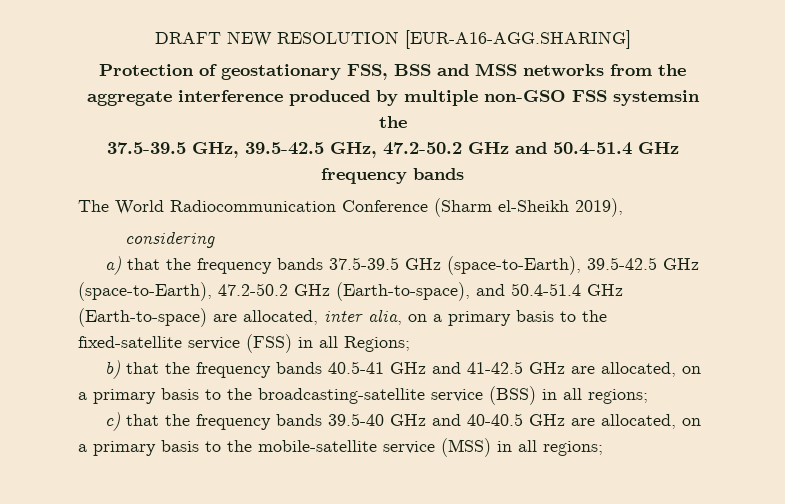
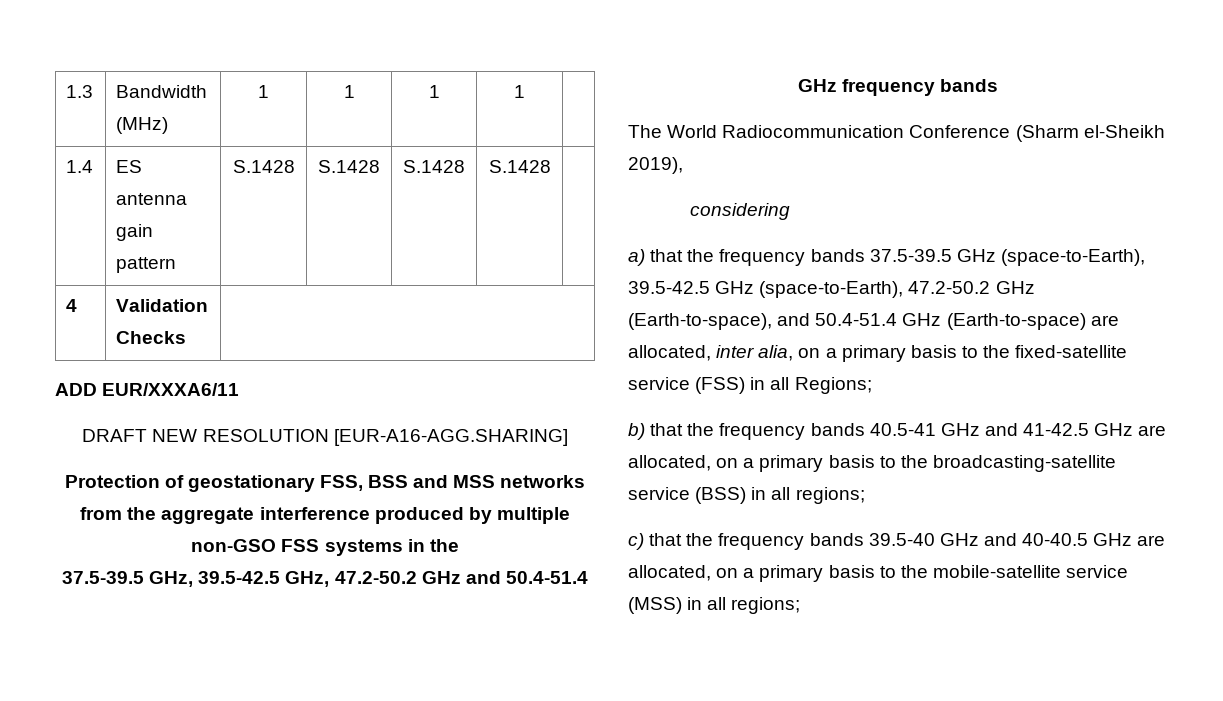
(154, 38) none -> [66,85,94,98] [116,85,208,98] [116,117,169,134] [258,85,269,98] [343,85,355,98] [428,85,440,98] [514,85,525,98] [66,160,94,173] [116,160,143,173] [116,193,188,205] [116,224,154,241] [116,257,177,273] [232,160,295,173] [318,160,380,173] [403,160,465,173] [488,160,551,173] [66,299,78,312] [116,299,209,312] [116,331,187,344] [55,383,240,396] 1.3 | Bandwidth (MHz) | 1 | 1 | 1 | 1 | // 1.4 | ES antenna gain pattern | S.1428 | S.1428 | S.1428 | S.1428 | // 4 | Validation Checks | // ADD EUR/XXXA6/11 //
[612,90,700,106] systemsin -> [324,539,425,556] systems in

